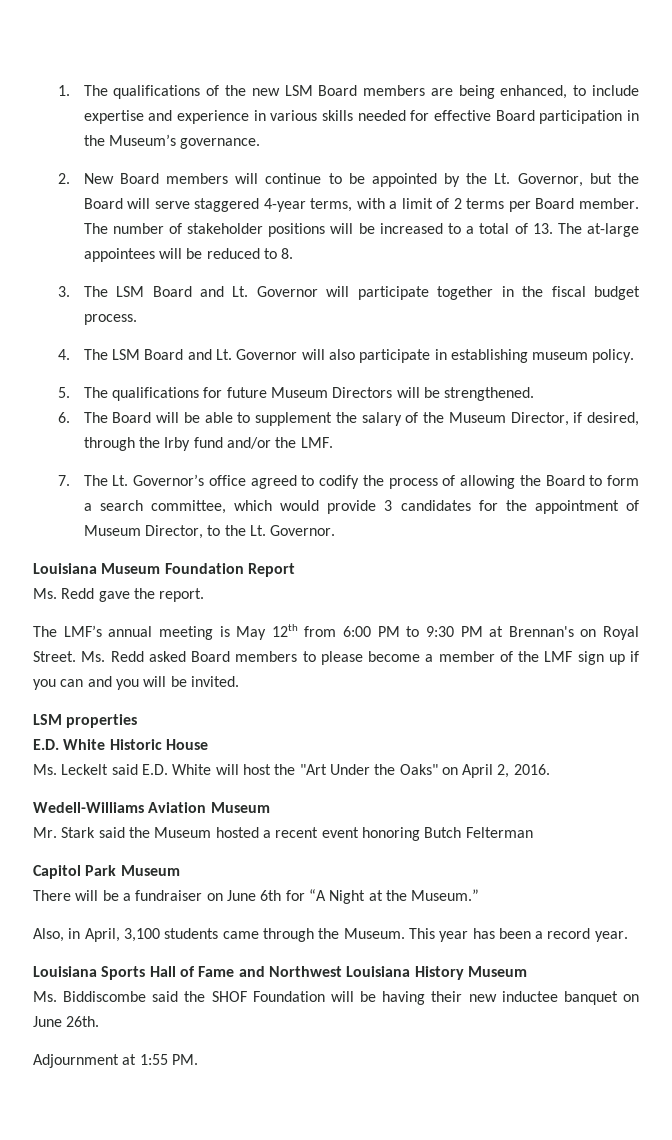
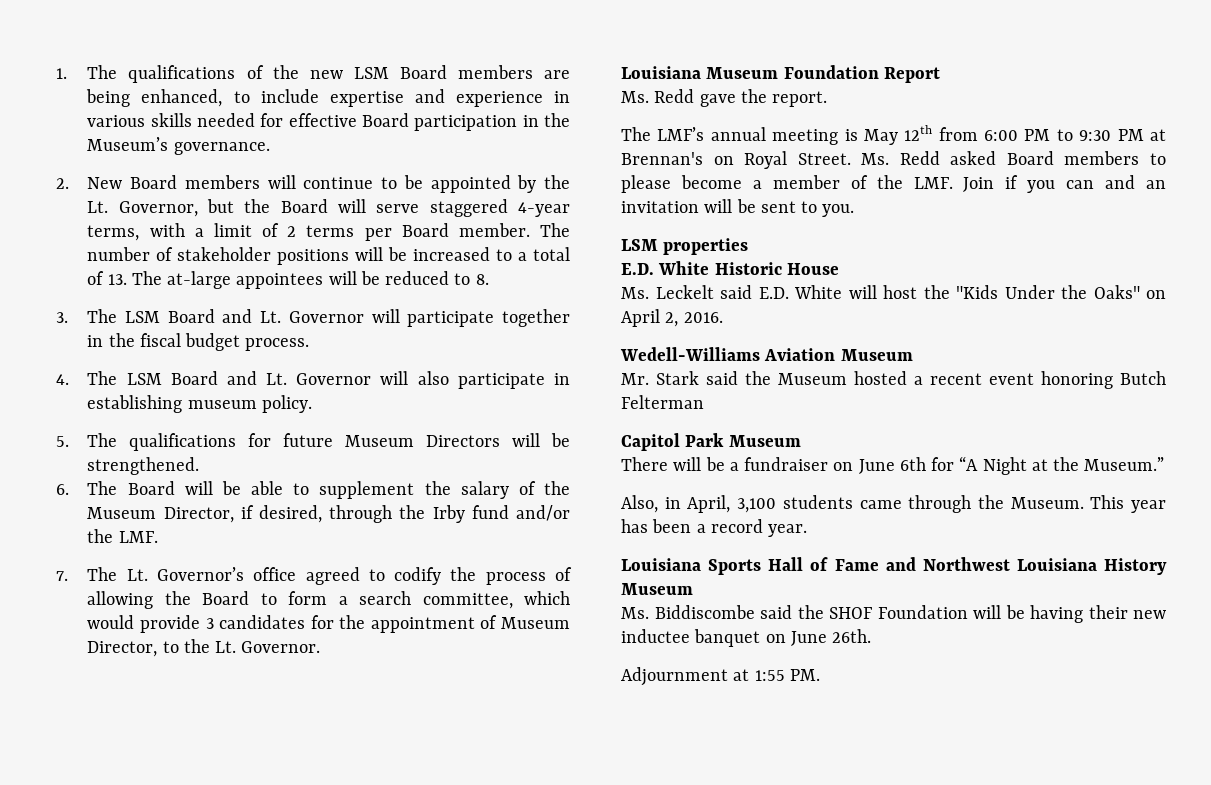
[544,651,625,665] LMF sign up -> [913,177,995,192] LMF. Join
[115,676,239,690] you will be invited. -> [1146,180,1166,189] [621,199,855,217] an invitation will be sent to you.
[299,764,327,775] "Art -> [956,285,998,299] "Kids

